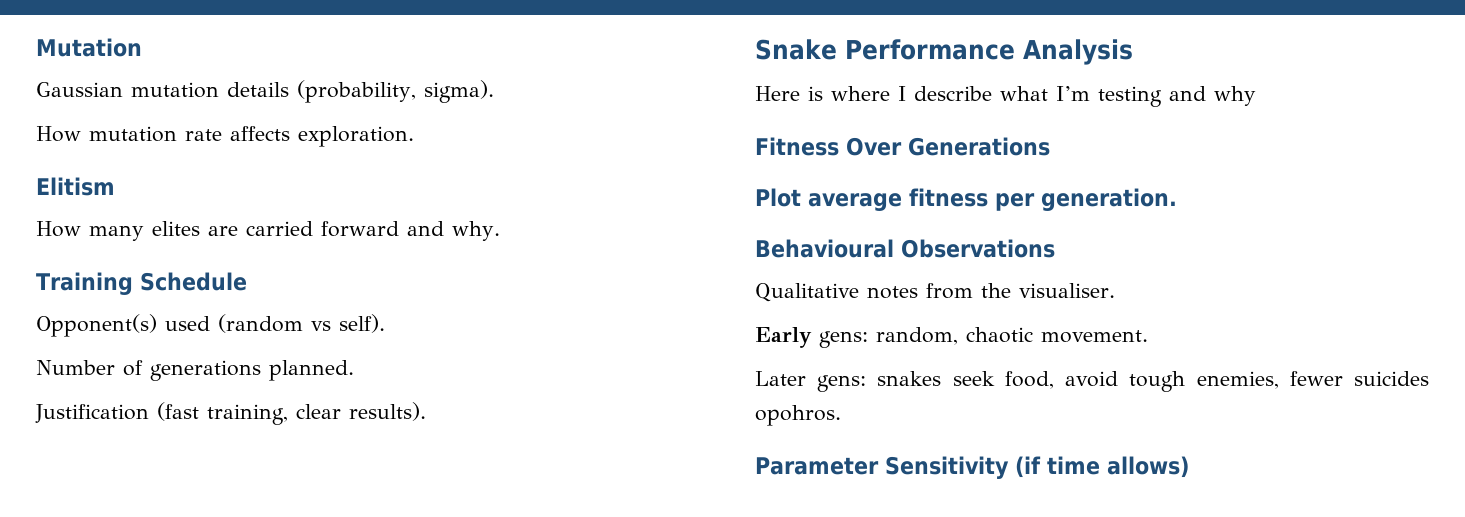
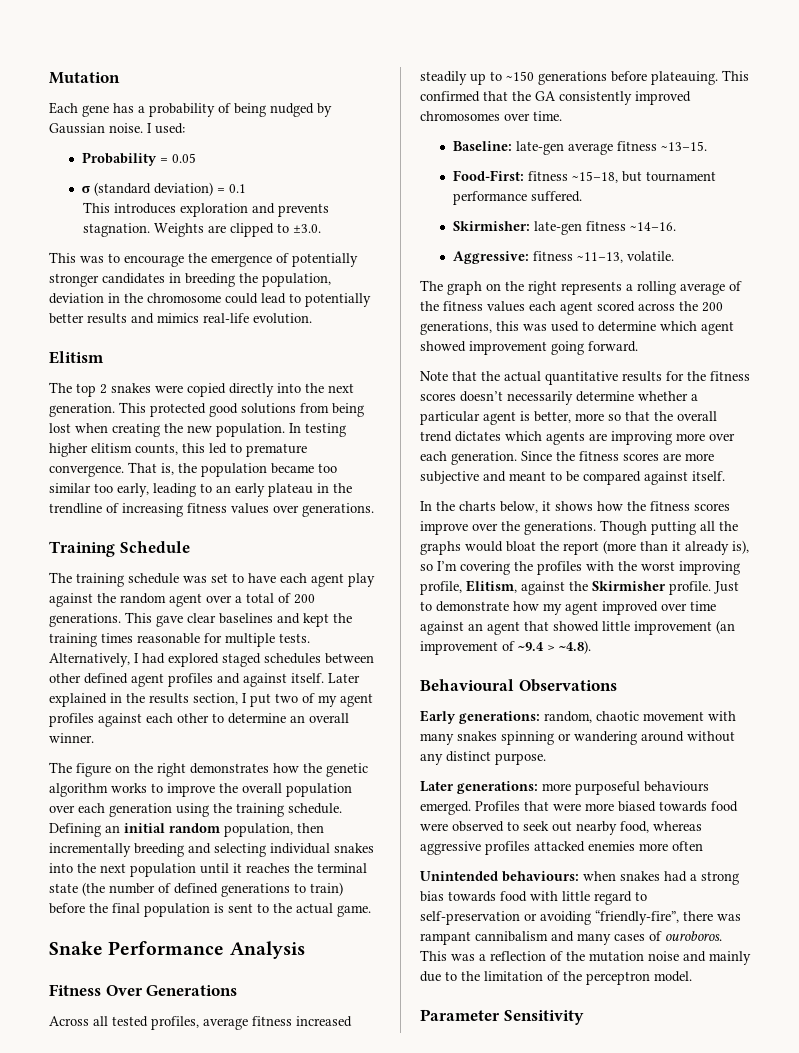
[36,80,494,103] [36,126,414,147] [36,177,115,196] [36,221,500,241] [36,272,247,295] [36,314,385,337] [36,360,354,381] [35,402,426,425] [755,39,1133,65] [755,86,1256,107] [755,137,1050,156] [755,188,1177,211] [755,239,1055,258] [755,283,1115,302] Gaussian mutation details (probability, sigma). // How mutation rate affects exploration. // Elitism // How many elites are carried forward and why. // Training Schedule // Opponent(s) used (random vs self). // Number of generations planned. // Justification (fast training, clear results). // Snake Performance Analysis // Here is where I describe what I’m testing and why // Fitness Over Generations // Plot average fitness per generation. // Behavioural Observations // Qualitative notes from the visualiser. -> [49,102,332,117] [49,123,185,134] [82,152,197,166] [82,182,247,196] [83,202,330,217] [83,223,322,237] [49,252,358,267] [49,273,331,287] [49,293,371,307] [49,313,312,324] [49,351,104,364] [49,382,354,397] [49,402,364,417] [49,423,346,437] [49,443,307,457] [49,462,337,477] [49,483,352,497] [49,503,374,517] [49,541,190,557] [49,572,375,587] [49,593,315,607] [49,612,352,627] [49,633,310,647] [49,653,374,667] [49,673,360,687] [49,693,373,707] [49,713,349,727] [49,733,94,743] [49,762,368,777] [49,783,352,797] [49,803,342,817] [49,823,324,837] [49,843,374,857] [49,863,367,877] [49,882,343,897] [49,903,371,917] [49,941,305,959] [49,984,238,996] [49,1016,352,1030] [420,70,749,85] [420,91,691,105] [420,111,562,121] [453,141,708,155] [453,170,717,183] [453,191,583,205] [453,221,677,235] [453,251,675,264] [420,280,742,295] [420,301,723,315] [420,321,734,335] [420,341,638,355] [420,371,750,385] [420,391,698,405] [420,411,717,425] [420,431,735,445] [420,451,714,465] [420,471,725,485] [420,501,730,513] [420,520,738,535] [420,540,749,555] [420,561,740,575] [420,580,739,595] [420,601,716,615] [420,620,735,635] [420,640,591,655] [420,679,617,692] Each gene has a probability of being nudged by Gaussian noise. I used: // Probability = 0.05 // σ (standard deviation) = 0.1 // This introduces exploration and prevents stagnation. Weights are clipped to ±3.0. // This was to encourage the emergence of potentially stronger candidates in breeding the population, deviation in the chromosome could lead to potentially better results and mimics real-life evolution. // Elitism // The top 2 snakes were copied directly into the next generation. This protected good solutions from being lost when creating the new population. In testing higher elitism counts, this led to premature convergence. That is, the population became too similar too early, leading to an early plateau in the trendline of increasing fitness values over generations. // Training Schedule // The training schedule was set to have each agent play against the random agent over a total of 200 generations. This gave clear baselines and kept the training times reasonable for multiple tests. Alternatively, I had explored staged schedules between other defined agent profiles and against itself. Later explained in the results section, I put two of my agent profiles against each other to determine an overall winner. // The figure on the right demonstrates how the genetic algorithm works to improve the overall population over each generation using the training schedule. Defining an initial random population, then incrementally breeding and selecting individual snakes into the next population until it reaches the terminal state (the number of defined generations to train) before the final population is sent to the actual game. // Snake Performance Analysis // Fitness Over Generations // Across all tested profiles, average fitness increased steadily up to ~150 generations before plateauing. This confirmed that the GA consistently improved chromosomes over time. // Baseline: late-gen average fitness ~13–15. // Food-First: fitness ~15–18, but tournament performance suffered. // Skirmisher: late-gen fitness ~14–16. // Aggressive: fitness ~11–13, volatile. // The graph on the right represents a rolling average of the fitness values each agent scored across the 200 generations, this was used to determine which agent showed improvement going forward. // Note that the actual quantitative results for the fitness scores doesn’t necessarily determine whether a particular agent is better, more so that the overall trend dictates which agents are improving more over each generation. Since the fitness scores are more subjective and meant to be compared against itself. // In the charts below, it shows how the fitness scores improve over the generations. Though putting all the graphs would bloat the report (more than it already is), so I’m covering the profiles with the worst improving profile, Elitism, against the Skirmisher profile. Just to demonstrate how my agent improved over time against an agent that showed little improvement (an improvement of ~9.4 > ~4.8). // Behavioural Observations
[819,331,868,348] gens: -> [459,711,540,724] generations:
[1041,330,1148,343] [755,371,1429,392] [755,405,841,426] movement. // Later gens: snakes seek food, avoid tough enemies, fewer suicides opohros. -> [643,711,736,721] [420,731,735,745] [420,751,546,765] [420,781,709,795] [420,801,738,815] [420,821,702,835] [420,841,703,855] [420,871,739,885] [420,891,647,905] [420,910,741,925] [420,931,722,945] [420,950,751,965] [420,971,692,985] movement with many snakes spinning or wandering around without any distinct purpose. // Later generations: more purposeful behaviours emerged. Profiles that were more biased towards food were observed to seek out nearby food, whereas aggressive profiles attacked enemies more often // Unintended behaviours: when snakes had a strong bias towards food with little regard to self-preservation or avoiding “friendly-fire”, there was rampant cannibalism and many cases of ouroboros. This was a reflection of the mutation noise and mainly due to the limitation of the perceptron model.
[1014,456,1189,478] (if time allows) -> (584, 1017) none

